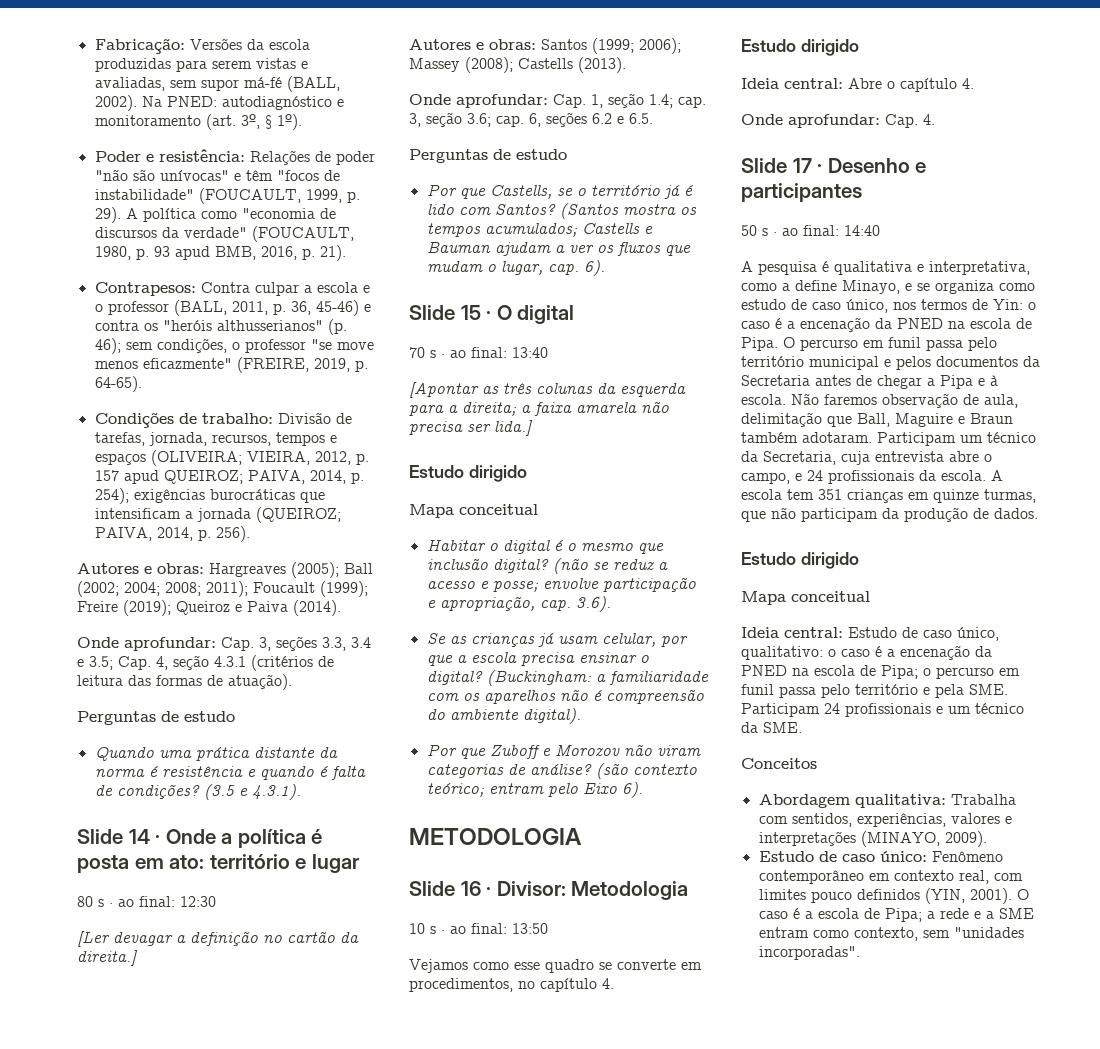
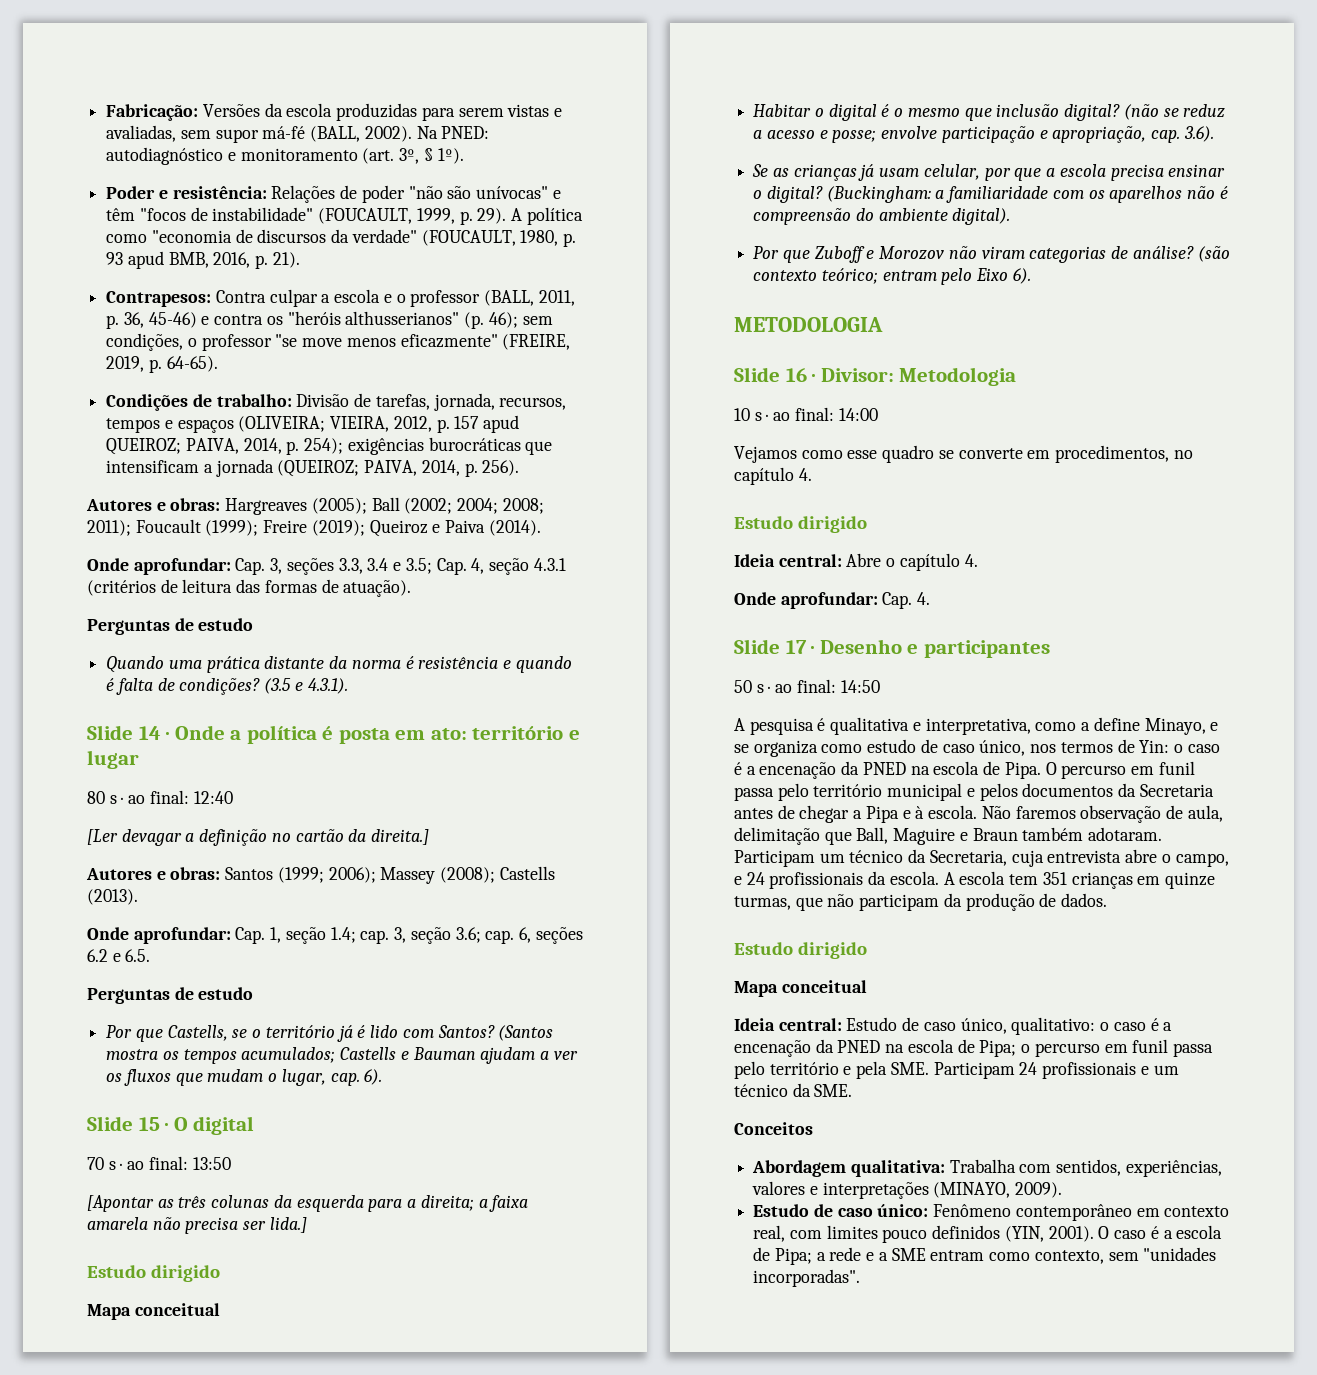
[180,896,216,907] 12:30 -> [193,791,233,804] 12:40
[512,347,548,358] 13:40 -> [192,1157,231,1170] 13:50
[512,923,548,934] 13:50 -> [838,408,878,421] 14:00
[844,225,880,236] 14:40 -> [840,680,880,693] 14:50

